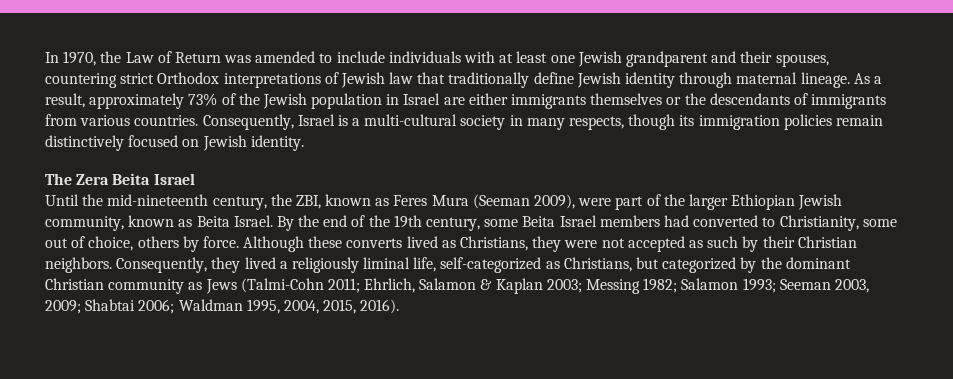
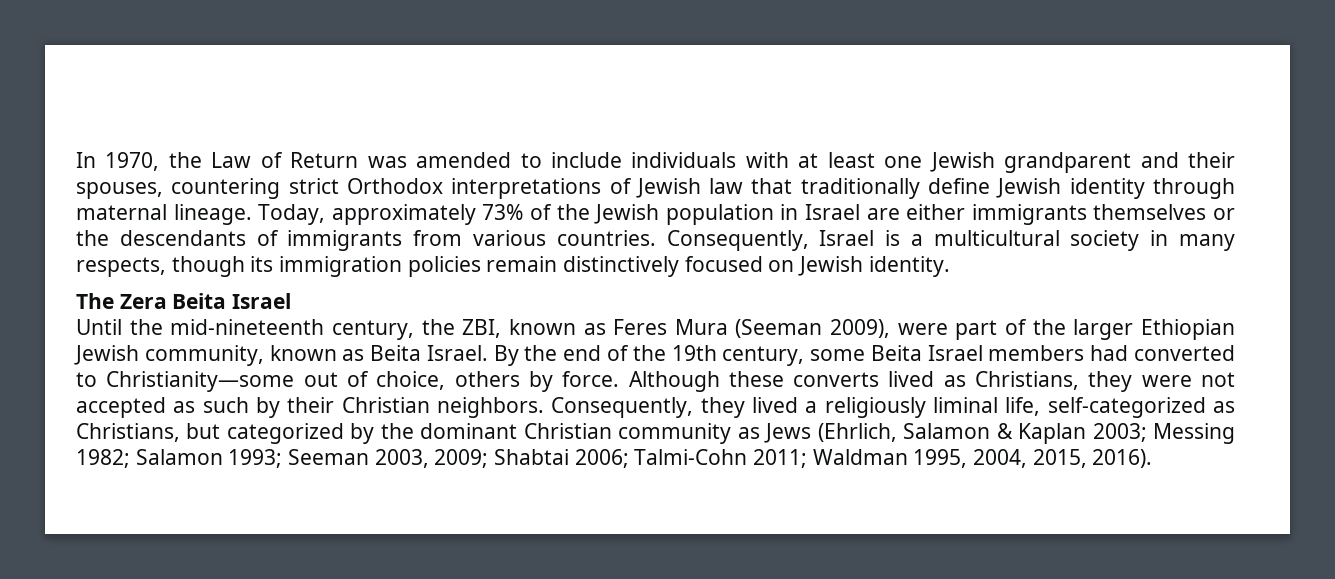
[853,73,882,84] [45,93,85,108] As a result, -> [258,204,326,225] Today,
[364,114,458,126] multi-cultural -> [933,230,1060,246] multicultural
[779,215,897,231] Christianity, some -> [106,371,295,392] Christianity—some
[240,278,416,293] (Talmi-Cohn 2011; Ehrlich, -> [817,423,897,442] (Ehrlich,
(175, 306) none -> [634,449,808,468] Talmi-Cohn 2011;

